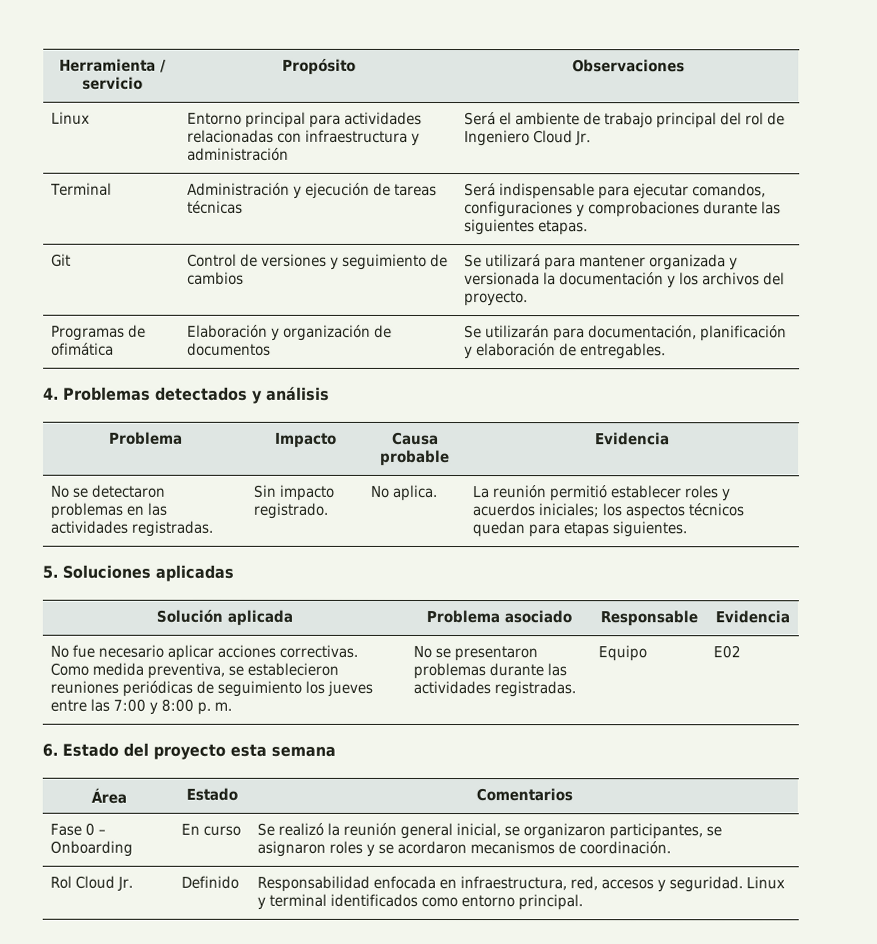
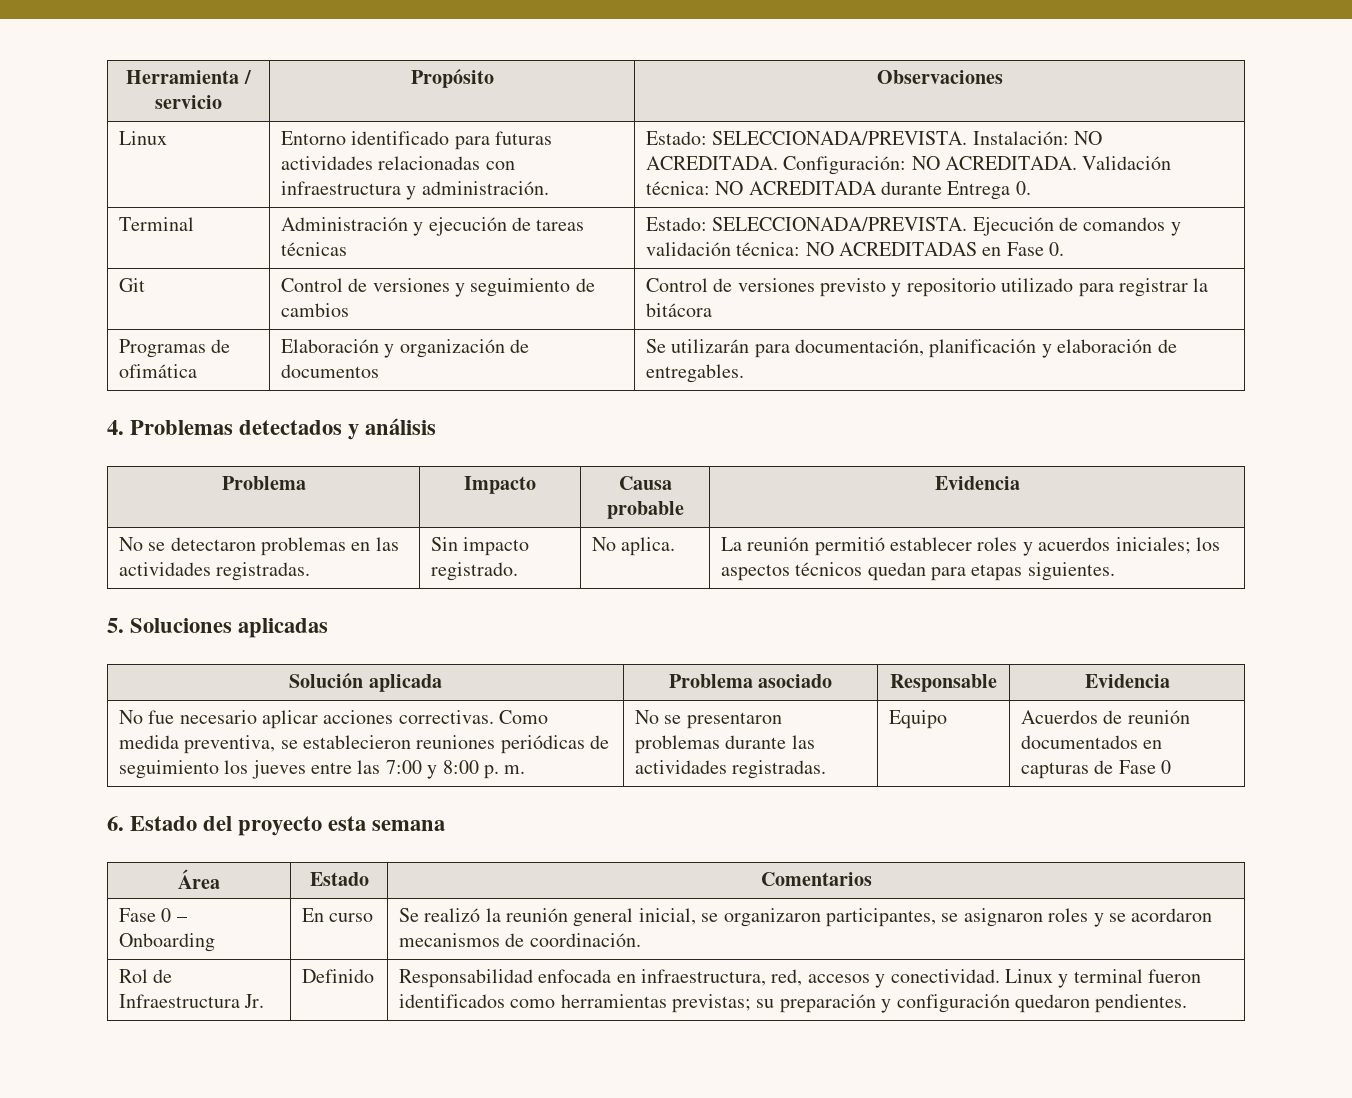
[245,111,342,128] principal para -> [351,131,553,150] identificado para futuras
[187,147,290,161] [464,112,786,129] [464,130,592,147] administración | Será el ambiente de trabajo principal del rol de Ingeniero Cloud Jr. -> [421,181,549,195] [645,131,1103,145] [645,156,1172,175] [645,181,1031,200] administración. | Estado: SELECCIONADA/PREVISTA. Instalación: NO ACREDITADA. Configuración: NO ACREDITADA. Validación técnica: NO ACREDITADA durante Entrega 0.
[464,183,767,200] [464,201,782,218] [464,219,589,236] Será indispensable para ejecutar comandos, configuraciones y comprobaciones durante las siguientes etapas. -> [645,217,1181,236] [645,242,1065,256] Estado: SELECCIONADA/PREVISTA. Ejecución de comandos y validación técnica: NO ACREDITADAS en Fase 0.
[464,254,739,271] [464,272,786,289] [464,291,529,307] Se utilizará para mantener organizada y versionada la documentación y los archivos del proyecto. -> [645,278,1209,297] [645,303,712,317] Control de versiones previsto y repositorio utilizado para registrar la bitácora
[713,645,742,659] E02 -> [1020,710,1190,724] [1020,735,1163,749] [1020,760,1172,779] Acuerdos de reunión documentados en capturas de Fase 0
[75,875,116,889] Cloud -> [153,969,173,983] [118,994,240,1008] de Infraestructura
[669,876,744,893] seguridad. -> [890,969,1000,983] conectividad.
(328, 900) none -> [1148,969,1202,983] fueron
[461,894,584,911] entorno principal. -> [560,994,1188,1013] herramientas previstas; su preparación y configuración quedaron pendientes.

